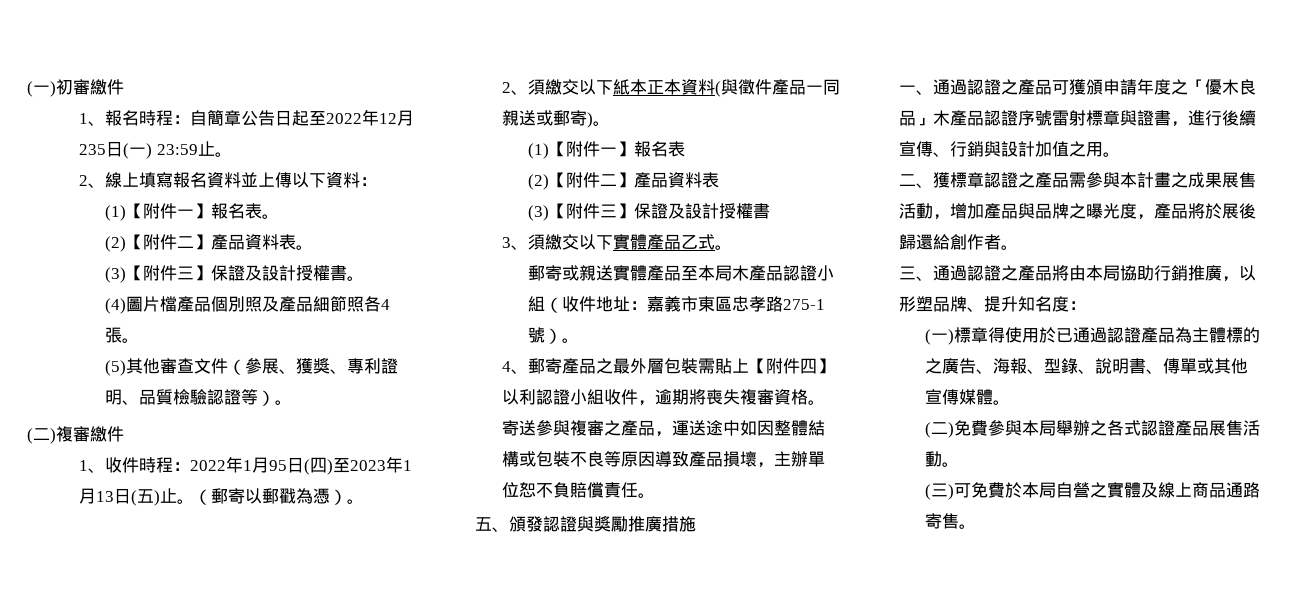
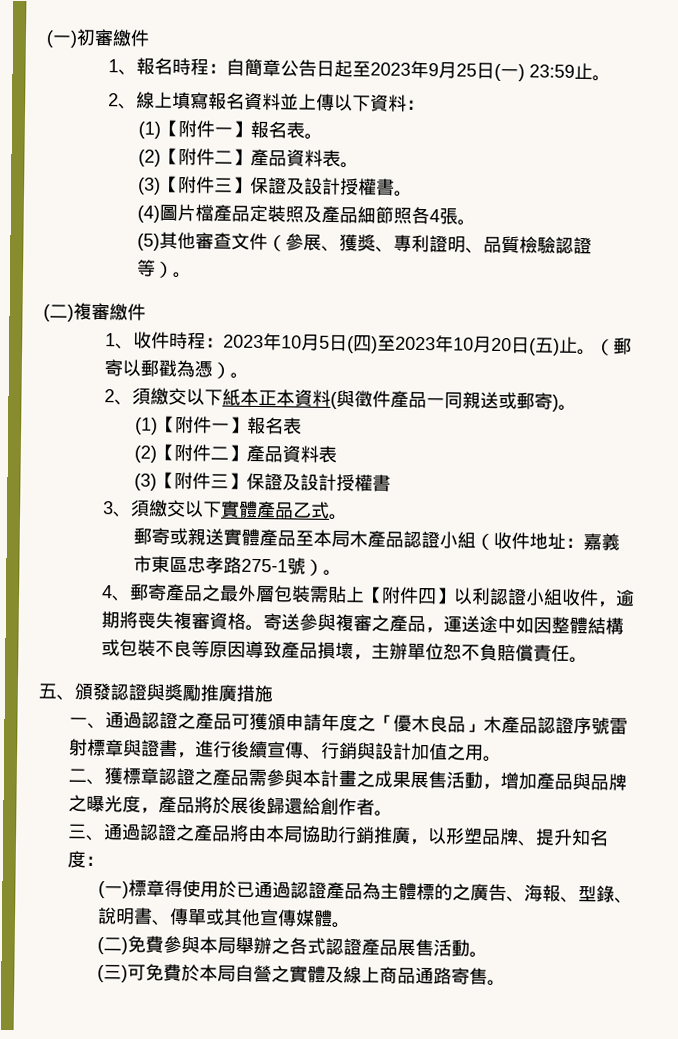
[326,109,415,126] [79,144,107,155] 2022年12月235 -> [369,60,477,79] 2023年9月25
[211,296,246,312] 個別 -> [248,204,286,223] 定裝
[190,456,288,473] 2022年1月95 -> [222,333,330,351] 2023年10月5
[403,460,413,471] [79,488,115,504] 1月13 -> [452,335,512,353] 10月20

